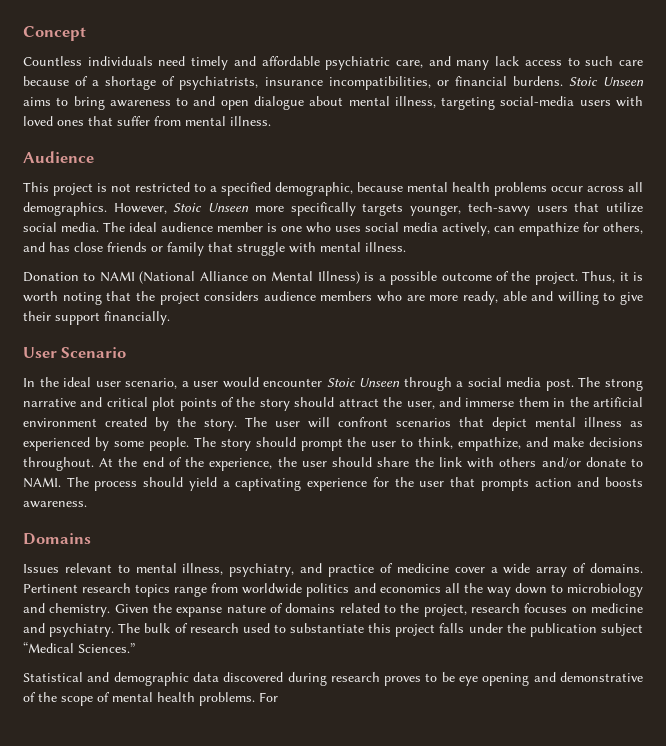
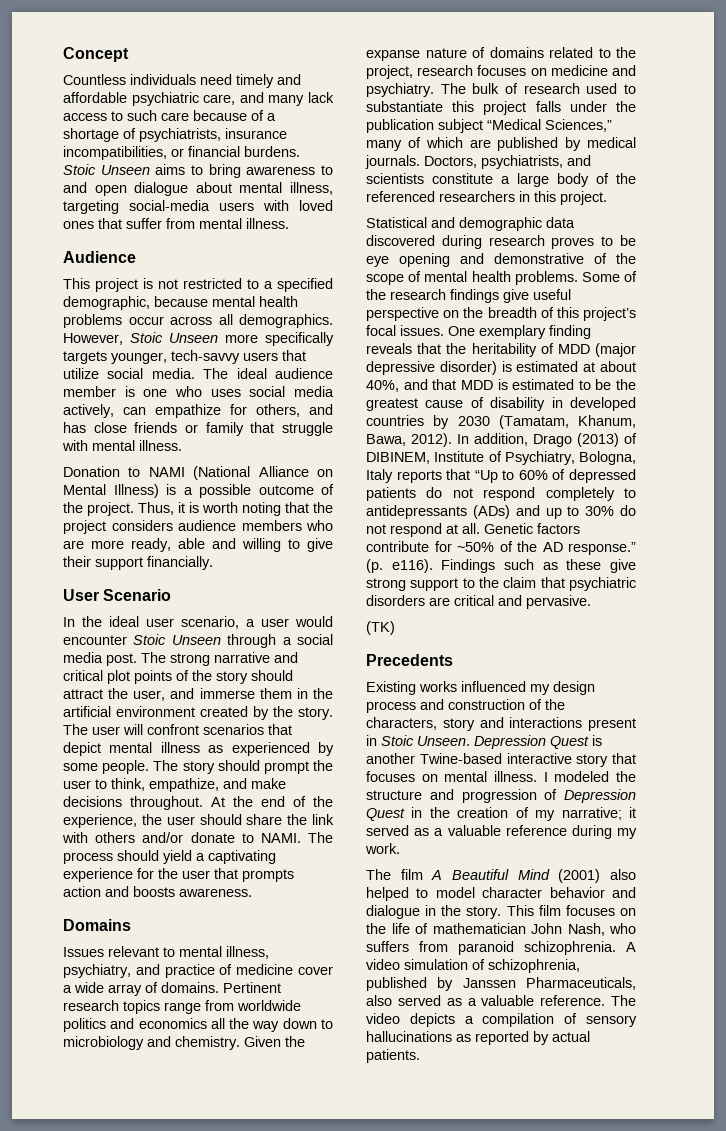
[78,643,135,653] Sciences.” -> [545,119,612,132] [366,137,636,151] [365,155,591,169] [366,173,636,187] [366,191,607,205] Sciences,” many of which are published by medical journals. Doctors, psychiatrists, and scientists constitute a large body of the referenced researchers in this project.
[259,692,278,702] For -> [581,271,637,282] [366,289,571,303] [366,307,636,321] [366,325,591,339] [366,343,636,357] [366,361,636,375] [366,379,636,392] [366,397,636,411] [366,415,636,429] [366,433,637,447] [366,451,636,465] [366,469,636,483] [366,487,636,501] [366,505,636,519] [366,523,580,537] [366,541,636,555] [366,559,636,573] [366,577,636,591] [366,595,591,609] [366,621,395,635] [366,654,453,666] [366,681,595,695] [366,699,565,713] [366,717,636,731] [366,735,602,749] [366,753,636,767] [366,771,636,782] [366,789,636,803] [366,807,636,821] [366,825,637,839] [365,843,400,854] [366,869,636,883] [366,887,636,901] [366,905,636,919] [366,923,636,936] [366,941,636,955] [366,959,580,973] [366,977,636,991] [366,995,636,1006] [366,1013,637,1027] [366,1031,590,1045] [366,1049,420,1063] Some of the research findings give useful perspective on the breadth of this project’s focal issues. One exemplary finding reveals that the heritability of MDD (major depressive disorder) is estimated at about 40%, and that MDD is estimated to be the greatest cause of disability in developed countries by 2030 (Tamatam, Khanum, Bawa, 2012). In addition, Drago (2013) of DIBINEM, Institute of Psychiatry, Bologna, Italy reports that “Up to 60% of depressed patients do not respond completely to antidepressants (ADs) and up to 30% do not respond at all. Genetic factors contribute for ~50% of the AD response.” (p. e116). Findings such as these give strong support to the claim that psychiatric disorders are critical and pervasive. // (TK) // Precedents // Existing works influenced my design process and construction of the characters, story and interactions present in Stoic Unseen. Depression Quest is another Twine-based interactive story that focuses on mental illness. I modeled the structure and progression of Depression Quest in the creation of my narrative; it served as a valuable reference during my work. // The film A Beautiful Mind (2001) also helped to model character behavior and dialogue in the story. This film focuses on the life of mathematician John Nash, who suffers from paranoid schizophrenia. A video simulation of schizophrenia, published by Janssen Pharmaceuticals, also served as a valuable reference. The video depicts a compilation of sensory hallucinations as reported by actual patients.

